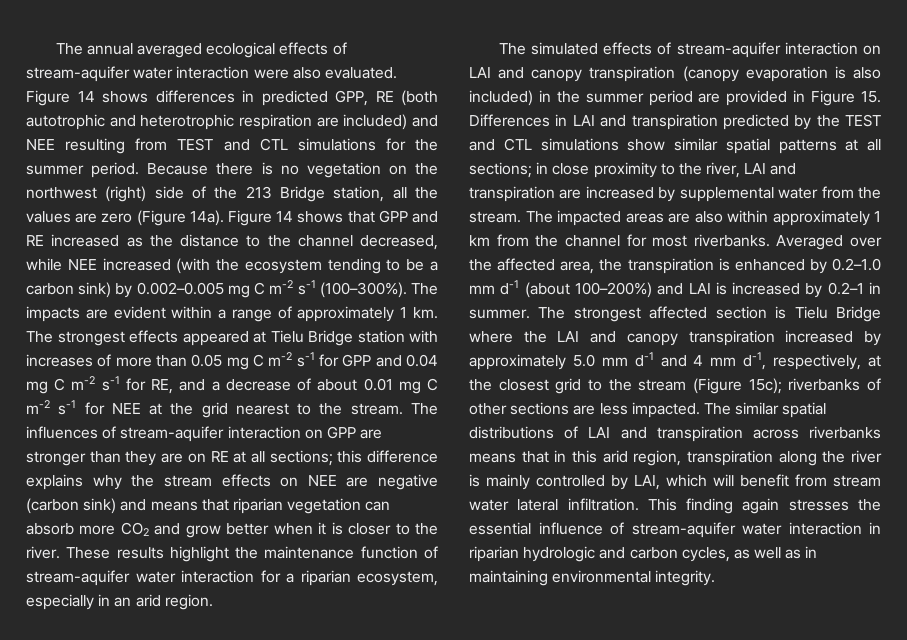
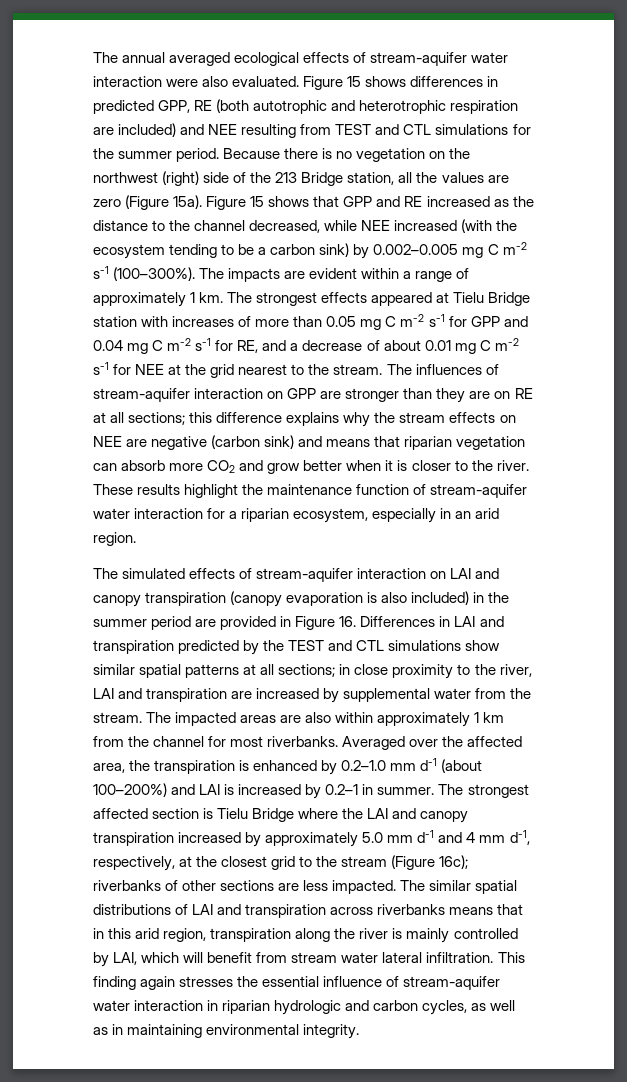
[77,91,95,102] 14 -> [347,76,362,87] 15
[189,210,294,226] 14a). Figure 14 -> [173,195,265,210] 15a). Figure 15
[861,91,881,103] 15. -> [339,616,357,627] 16.
[748,378,782,394] 15c); -> [439,855,469,869] 16c);

